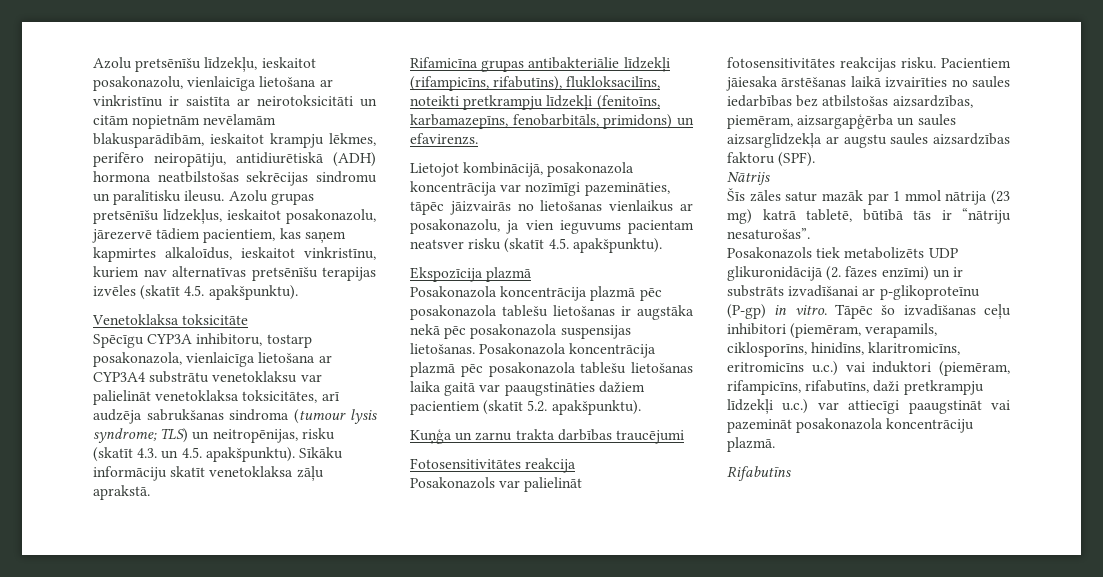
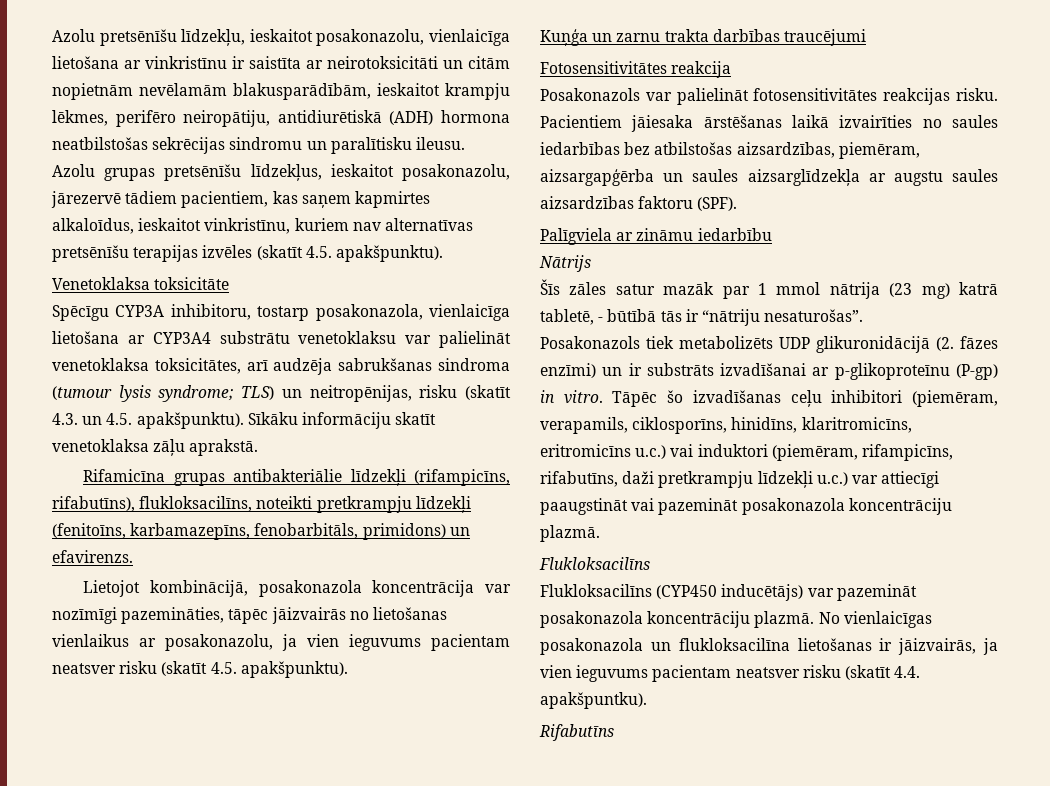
[410,267,533,282] [410,286,662,301] [410,305,694,320] [410,324,631,339] [410,343,657,358] [410,362,693,377] [410,381,645,396] [410,400,641,415] // Ekspozīcija plazmā // Posakonazola koncentrācija plazmā pēc posakonazola tablešu lietošanas ir augstāka nekā pēc posakonazola suspensijas lietošanas. Posakonazola koncentrācija plazmā pēc posakonazola tablešu lietošanas laika gaitā var paaugstināties dažiem pacientiem (skatīt 5.2. apakšpunktu). -> (348, 669) none
(816, 159) none -> [540,228,772,245] // Palīgviela ar zināmu iedarbību
(852, 215) none -> [598,317,604,322] -
(775, 444) none -> [539,557,650,570] [540,584,917,601] [540,611,932,628] [540,638,998,655] [540,665,921,682] [540,692,647,709] // Flukloksacilīns // Flukloksacilīns (CYP450 inducētājs) var pazemināt posakonazola koncentrāciju plazmā. No vienlaicīgas posakonazola un flukloksacilīna lietošanas ir jāizvairās, ja vien ieguvums pacientam neatsver risku (skatīt 4.4. apakšpuntku).

